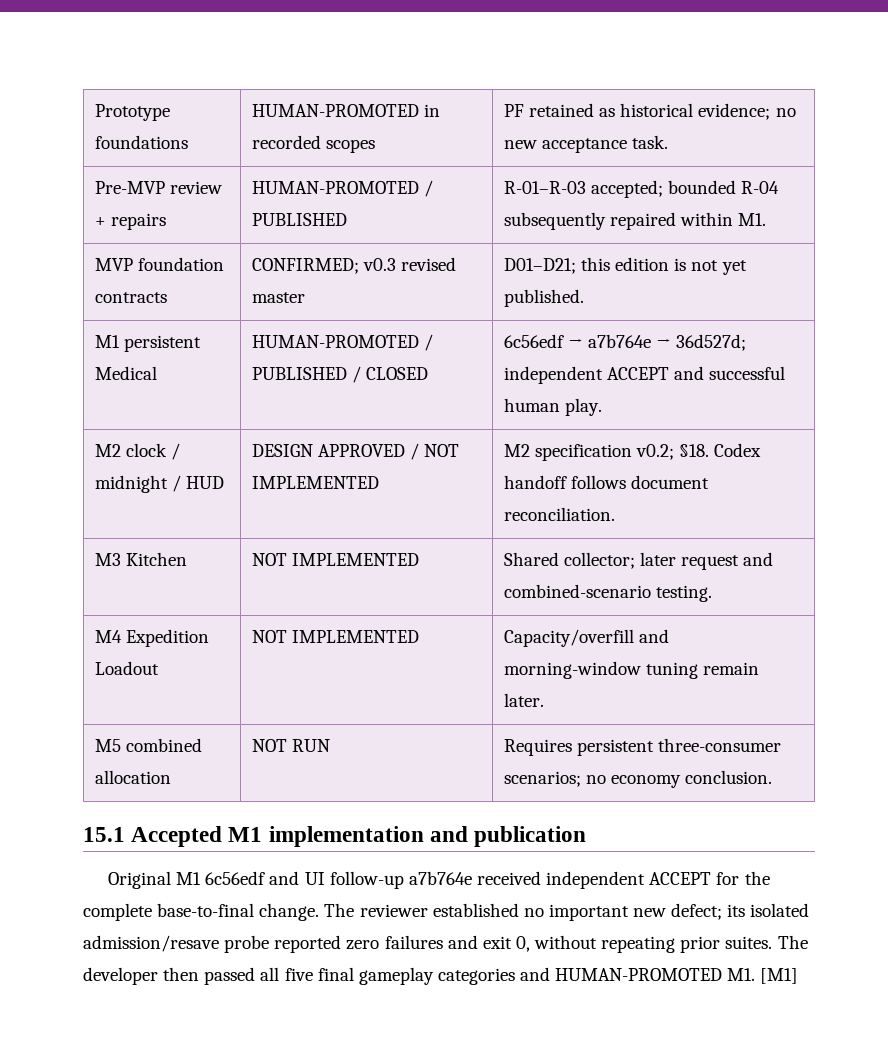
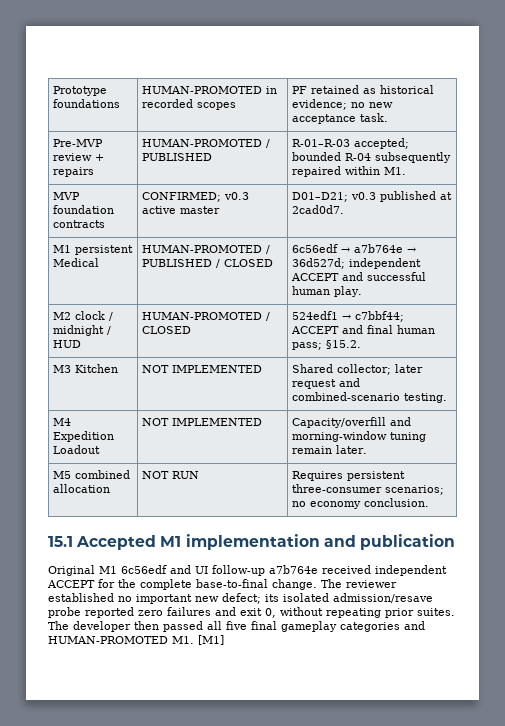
[401,257,457,271] revised -> [141,206,176,214] active
[580,257,747,275] [503,289,584,307] this edition is not yet published. -> [350,191,452,202] [291,205,344,214] v0.3 published at 2cad0d7.
[251,443,460,460] [251,476,379,489] [503,443,762,461] [503,475,710,489] [503,507,615,521] DESIGN APPROVED / NOT IMPLEMENTED | M2 specification v0.2; §18. Codex handoff follows document reconciliation. -> [141,312,270,321] [141,326,191,334] [291,311,404,322] [290,325,435,334] [291,340,361,350] HUMAN-PROMOTED / CLOSED | 524edf1 → c7bbf44; ACCEPT and final human pass; §15.2.

